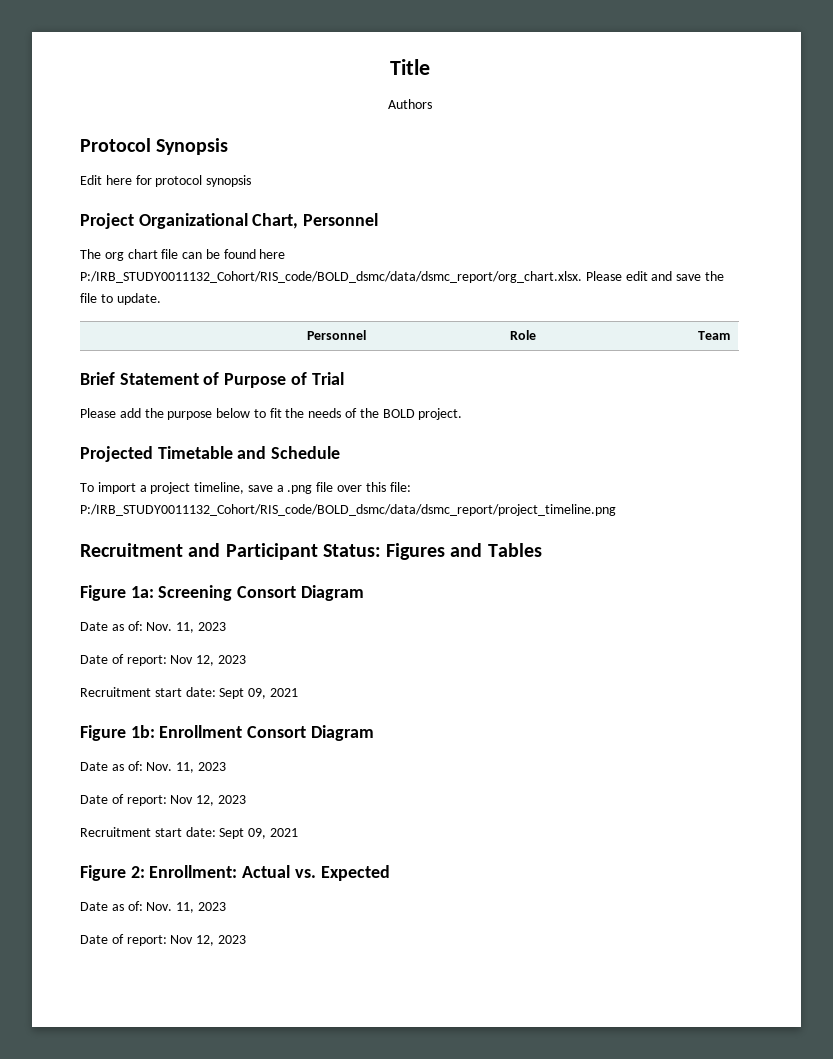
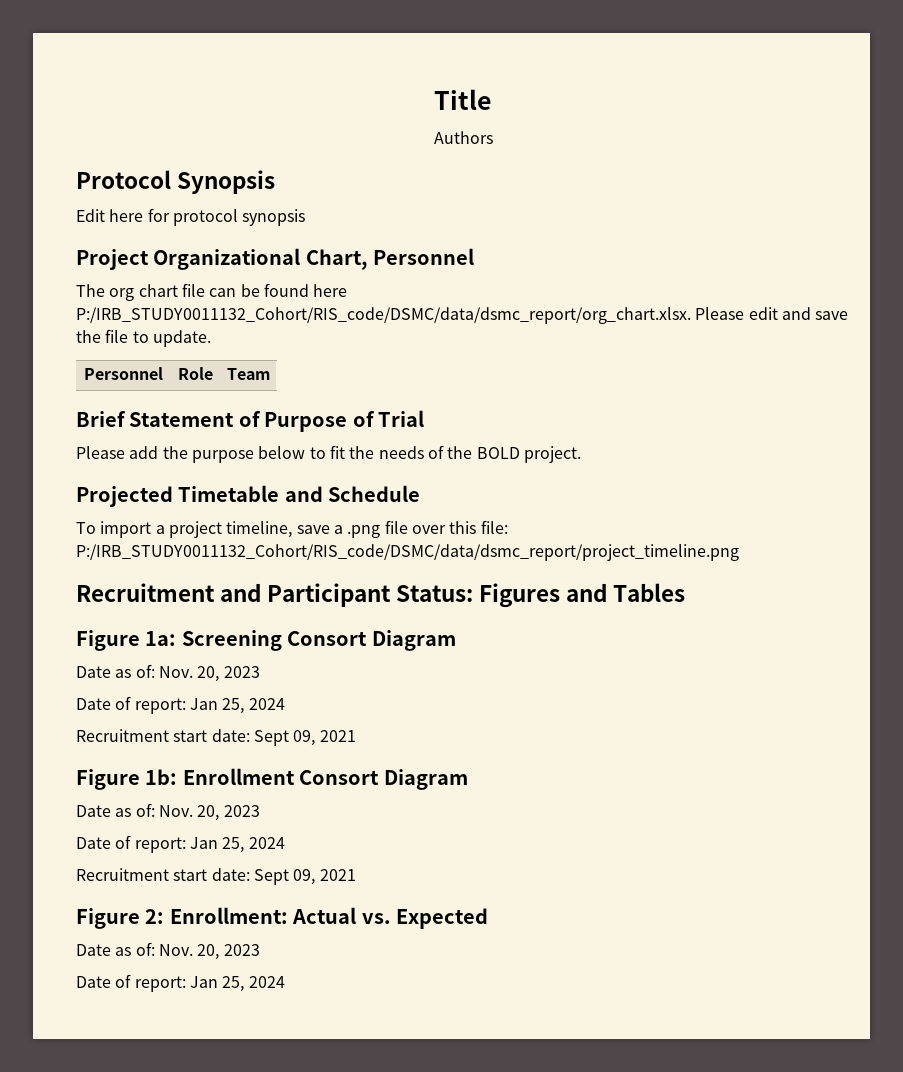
[80,271,582,283] P:/IRB_STUDY0011132_Cohort/RIS_code/BOLD_dsmc/data/dsmc_report/org_chart.xlsx. -> [76,307,691,324] P:/IRB_STUDY0011132_Cohort/RIS_code/DSMC/data/dsmc_report/org_chart.xlsx.
[80,504,616,516] P:/IRB_STUDY0011132_Cohort/RIS_code/BOLD_dsmc/data/dsmc_report/project_timeline.png -> [76,544,739,561] P:/IRB_STUDY0011132_Cohort/RIS_code/DSMC/data/dsmc_report/project_timeline.png
[176,622,226,633] [80,654,246,666] 11, 2023 // Date of report: Nov 12, 2023 -> [197,666,260,682] [76,696,285,714] 20, 2023 // Date of report: Jan 25, 2024
[176,762,226,773] [80,794,246,806] 11, 2023 // Date of report: Nov 12, 2023 -> [197,805,260,821] [76,835,285,853] 20, 2023 // Date of report: Jan 25, 2024
[176,902,226,913] [80,934,246,946] 11, 2023 // Date of report: Nov 12, 2023 -> [197,944,260,960] [76,974,285,992] 20, 2023 // Date of report: Jan 25, 2024

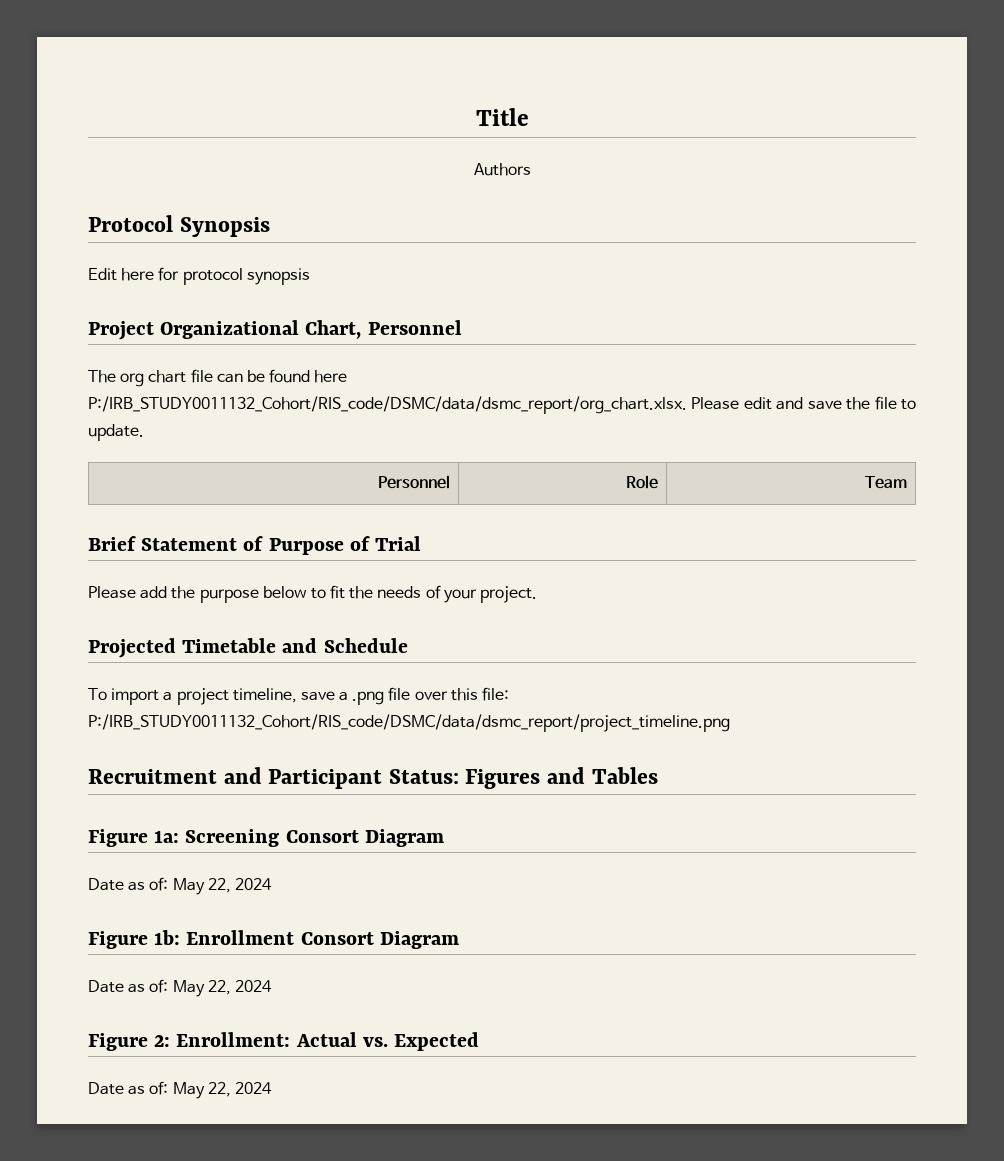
[447,446,520,459] the BOLD -> [443,589,477,603] your
[158,666,260,682] [76,696,285,714] [76,729,356,746] Nov. 20, 2023 // Date of report: Jan 25, 2024 // Recruitment start date: Sept 09, 2021 -> [172,878,272,895] May 22, 2024
[158,805,260,821] [76,835,285,853] [76,868,356,885] Nov. 20, 2023 // Date of report: Jan 25, 2024 // Recruitment start date: Sept 09, 2021 -> [172,980,272,997] May 22, 2024
[158,944,260,960] [76,974,245,992] Nov. 20, 2023 // Date of report: Jan 25, -> [172,1082,231,1099] May 22,

